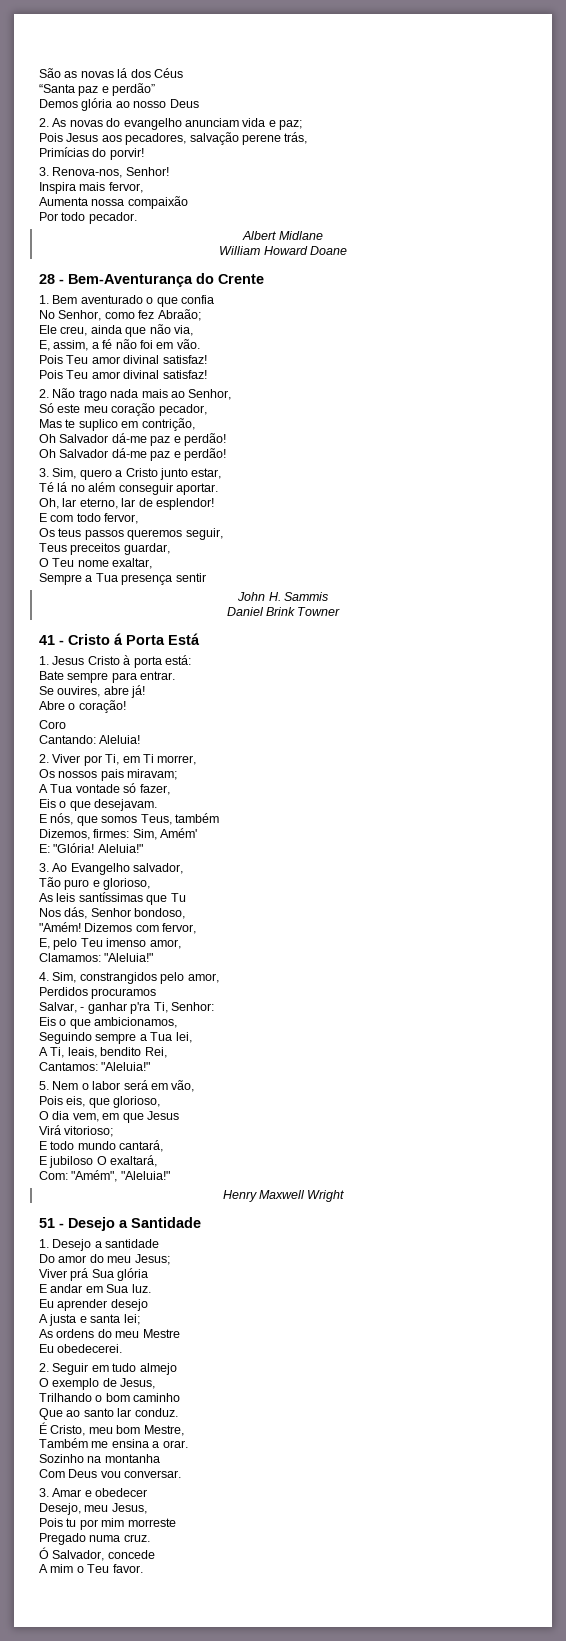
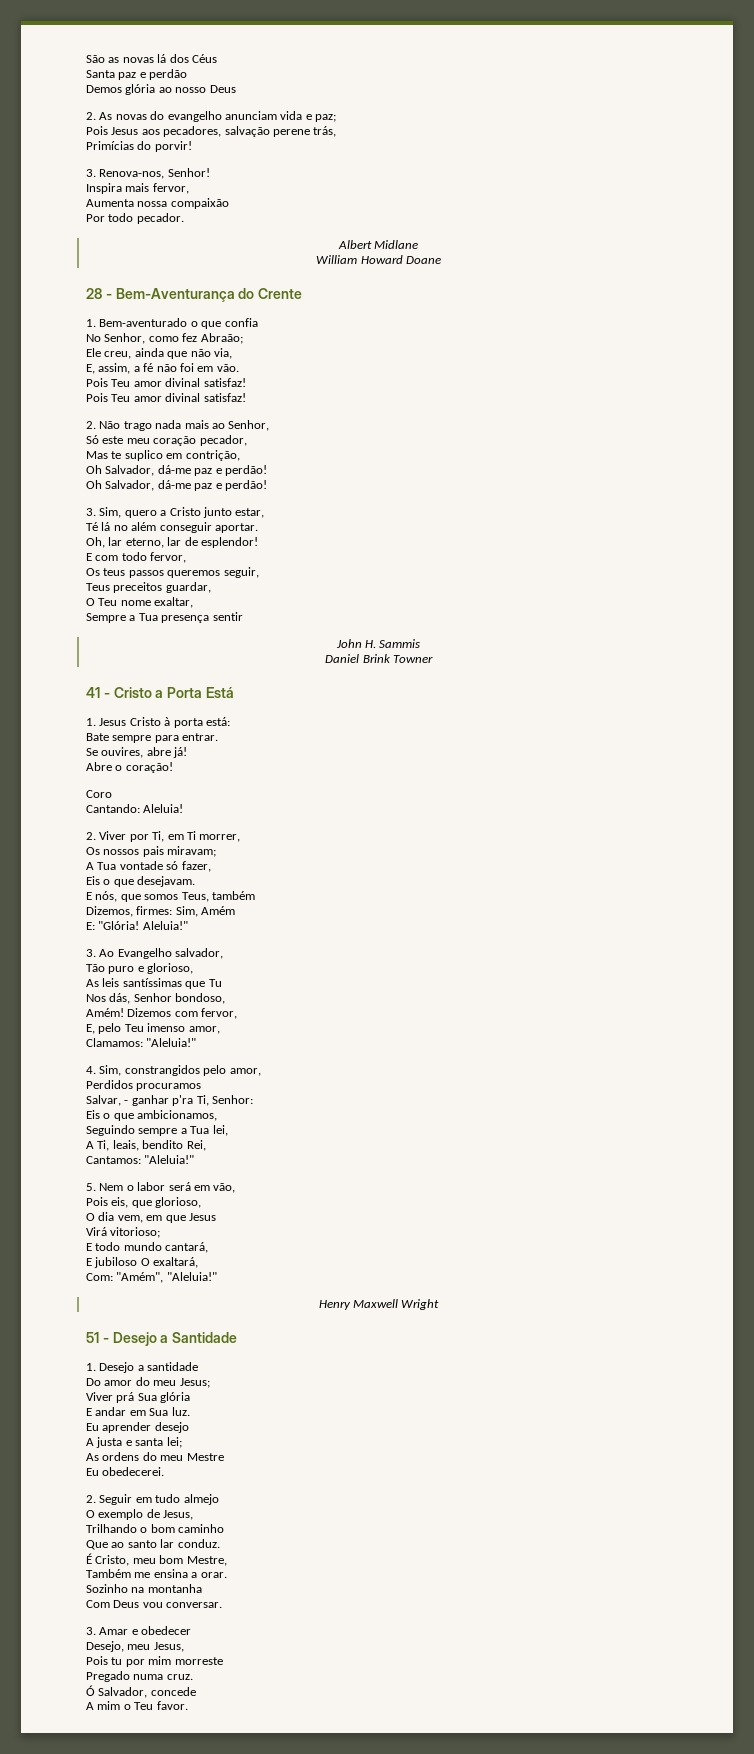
[39,83,156,96] “Santa paz e perdão” -> [86,69,188,80] Santa paz e perdão
[52,295,143,304] Bem aventurado -> [99,318,188,327] Bem-aventurado
[59,434,109,443] Salvador -> [105,465,155,476] Salvador,
[59,449,109,458] Salvador -> [105,480,155,491] Salvador,
[114,633,123,645] á -> [155,690,164,698] a
[160,828,198,838] Amém' -> [201,906,236,915] Amém
[39,922,81,932] "Amém! -> [86,1008,124,1017] Amém!

